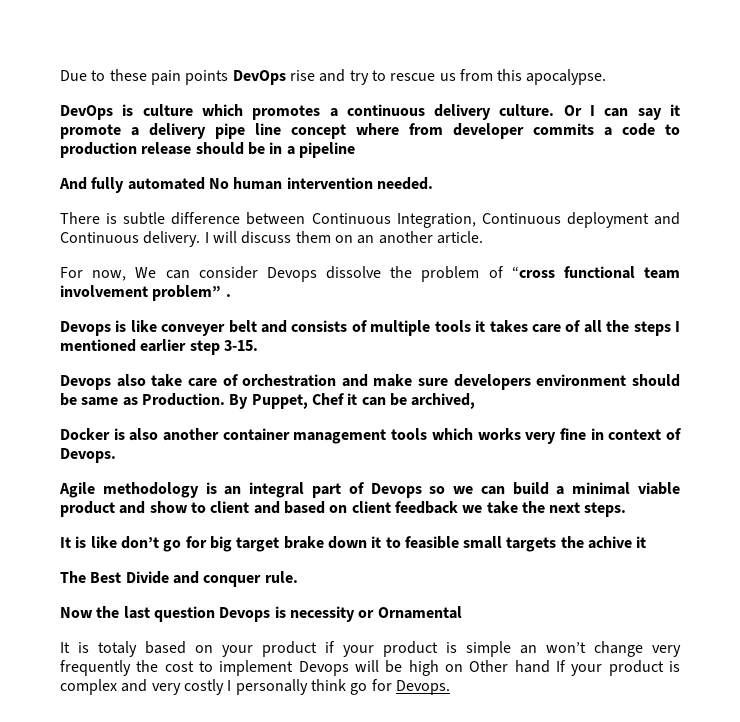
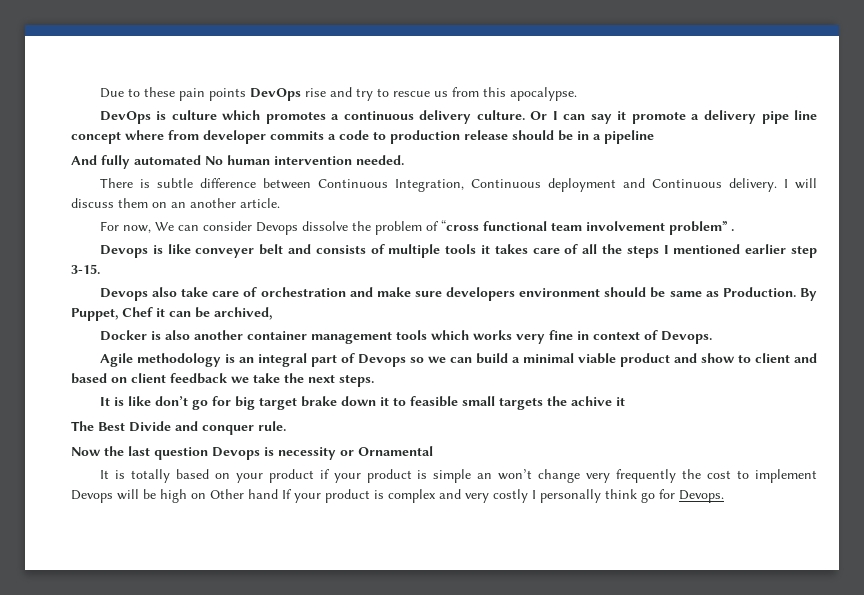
[98,641,137,657] totaly -> [130,469,170,483] totally

